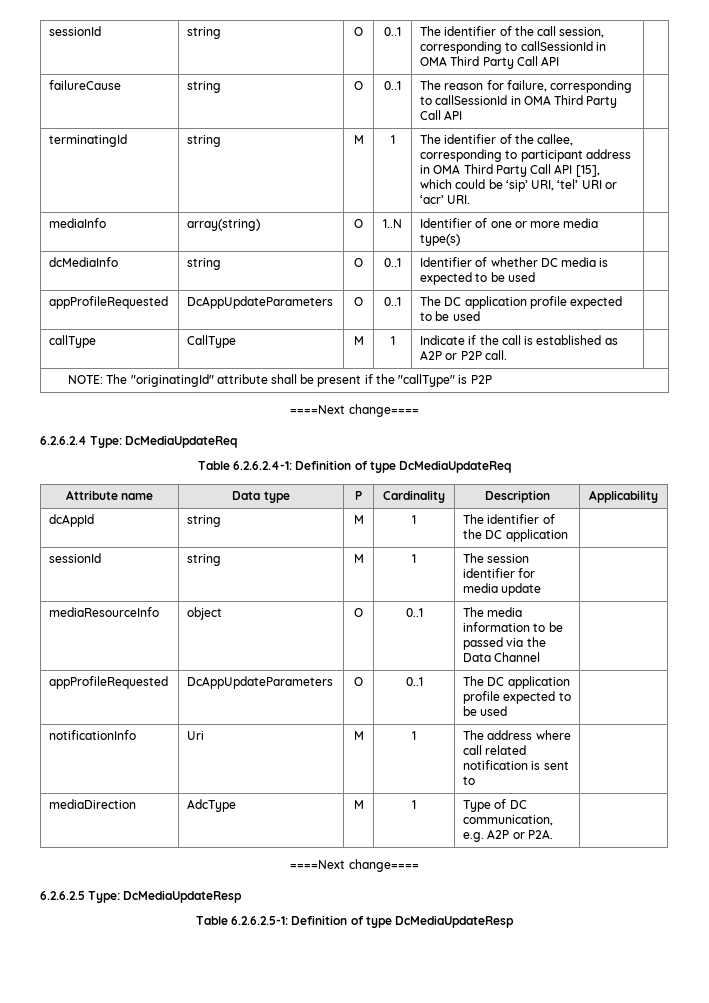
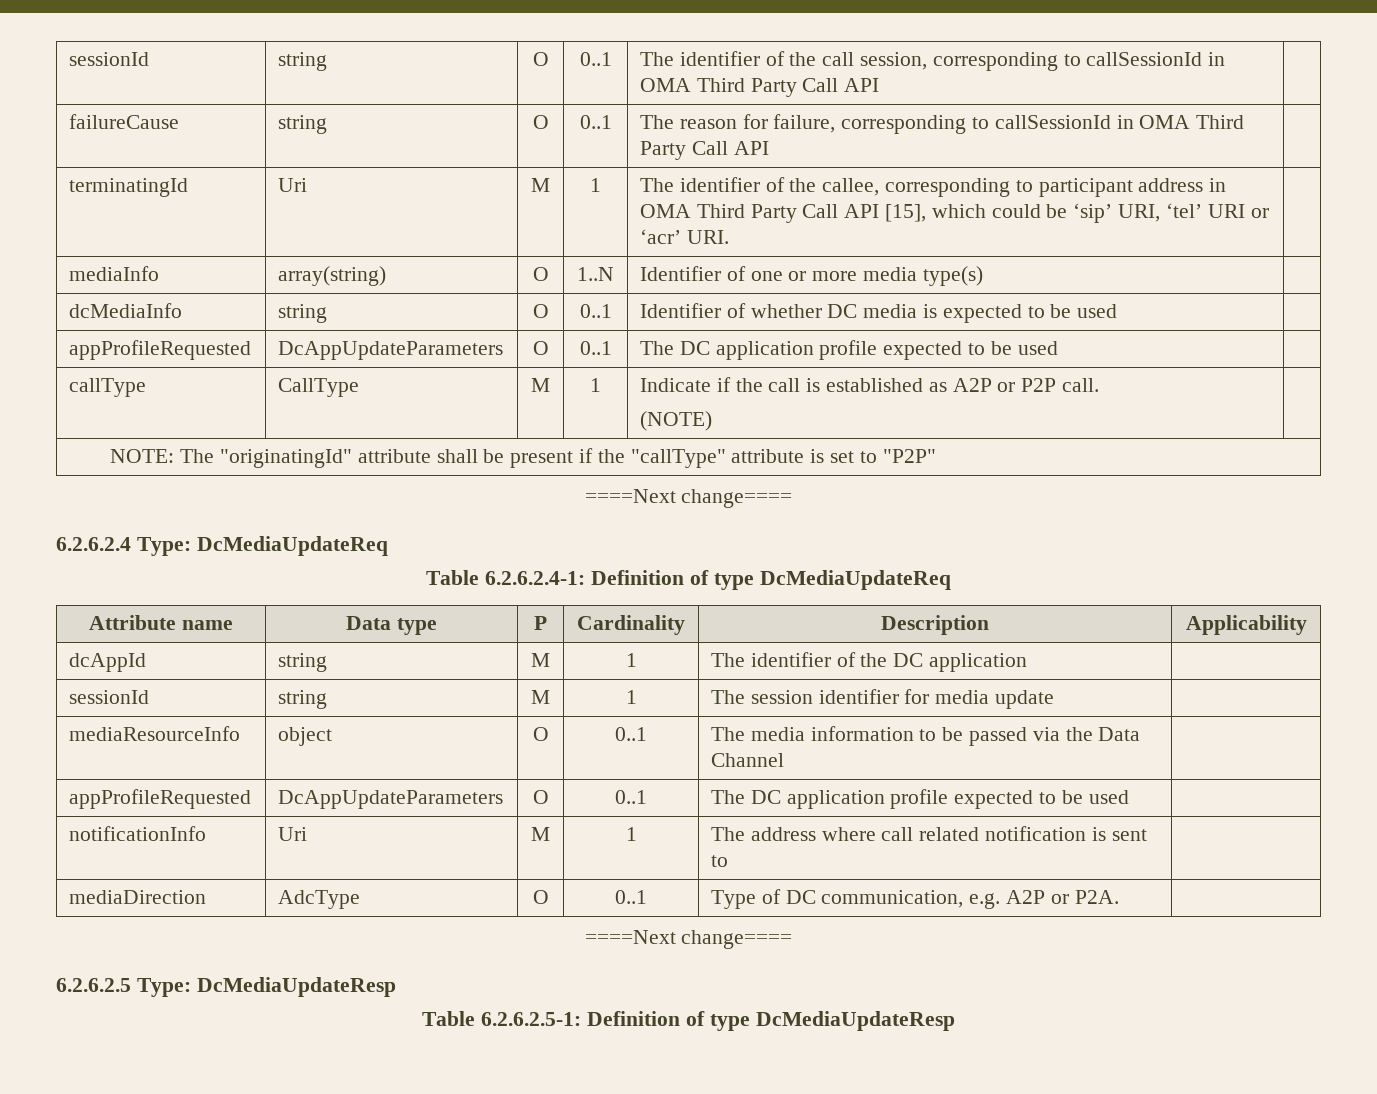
[187,135,222,147] string -> [278,178,308,192] Uri
(507, 355) none -> [640,411,713,431] // (NOTE)
[458,375,492,384] is P2P -> [731,449,936,463] attribute is set to "P2P"
[353,800,364,809] [412,800,416,809] M | 1 -> [532,890,549,904] [615,890,647,904] O | 0..1

